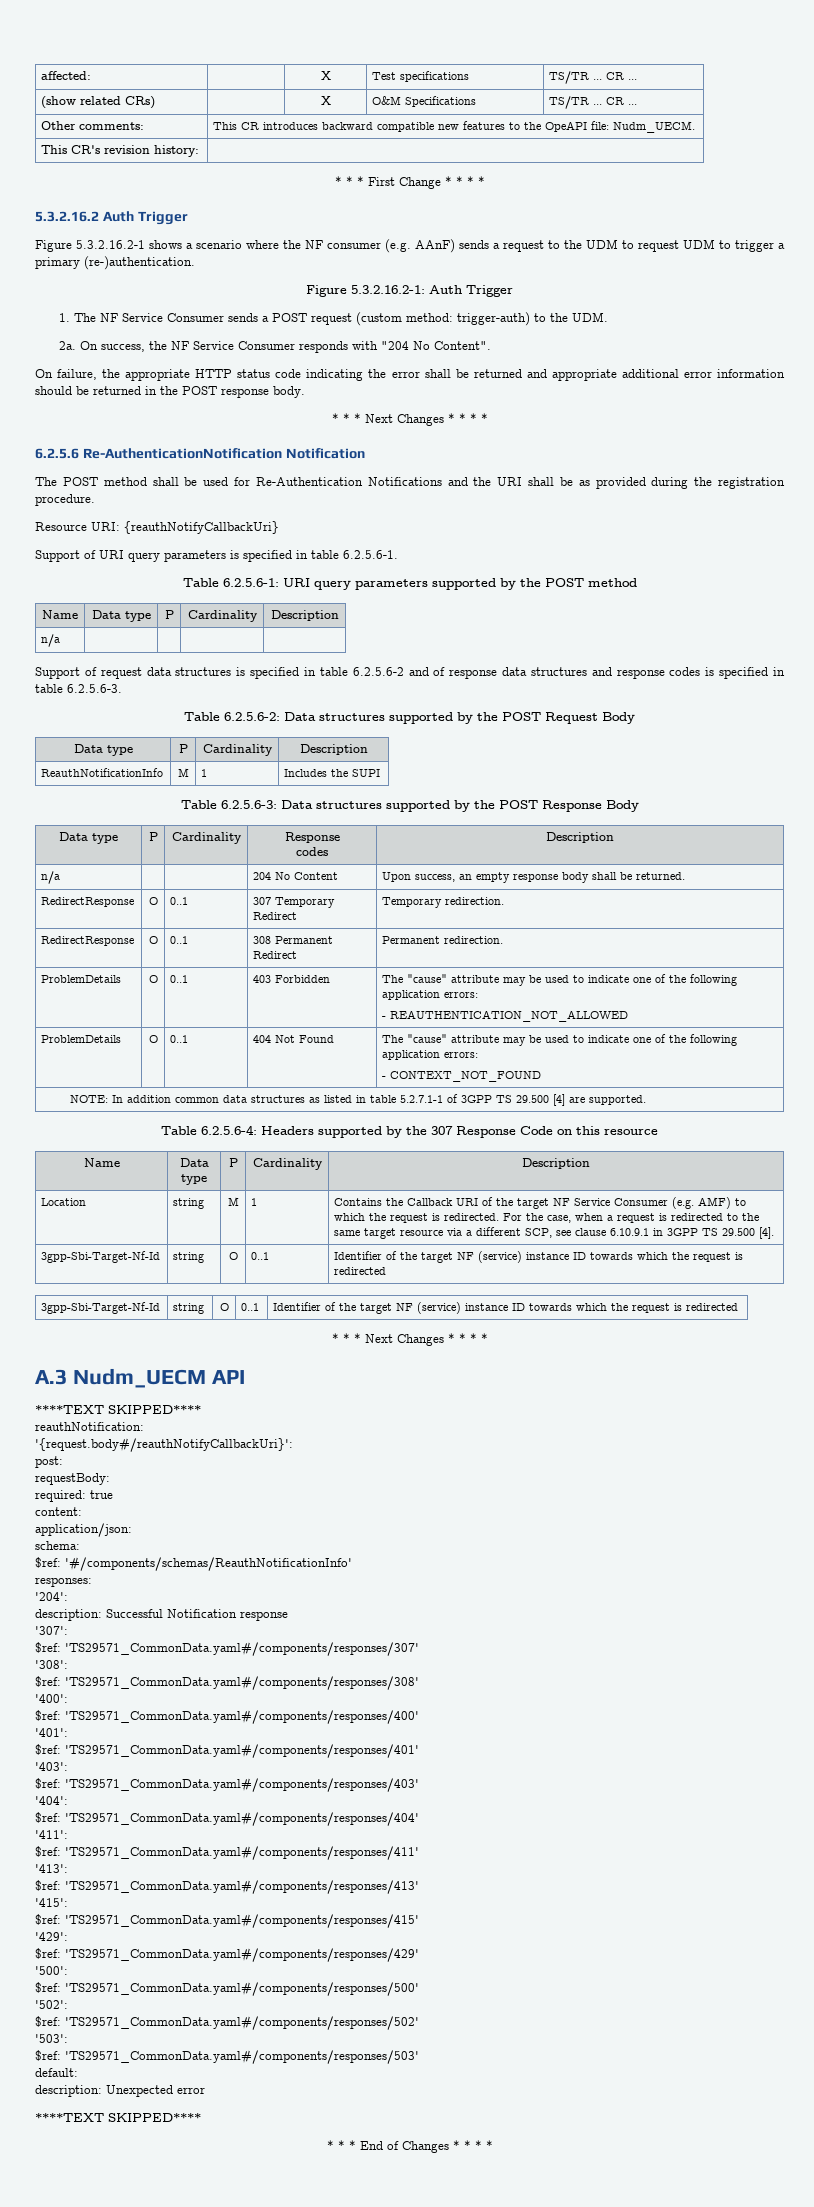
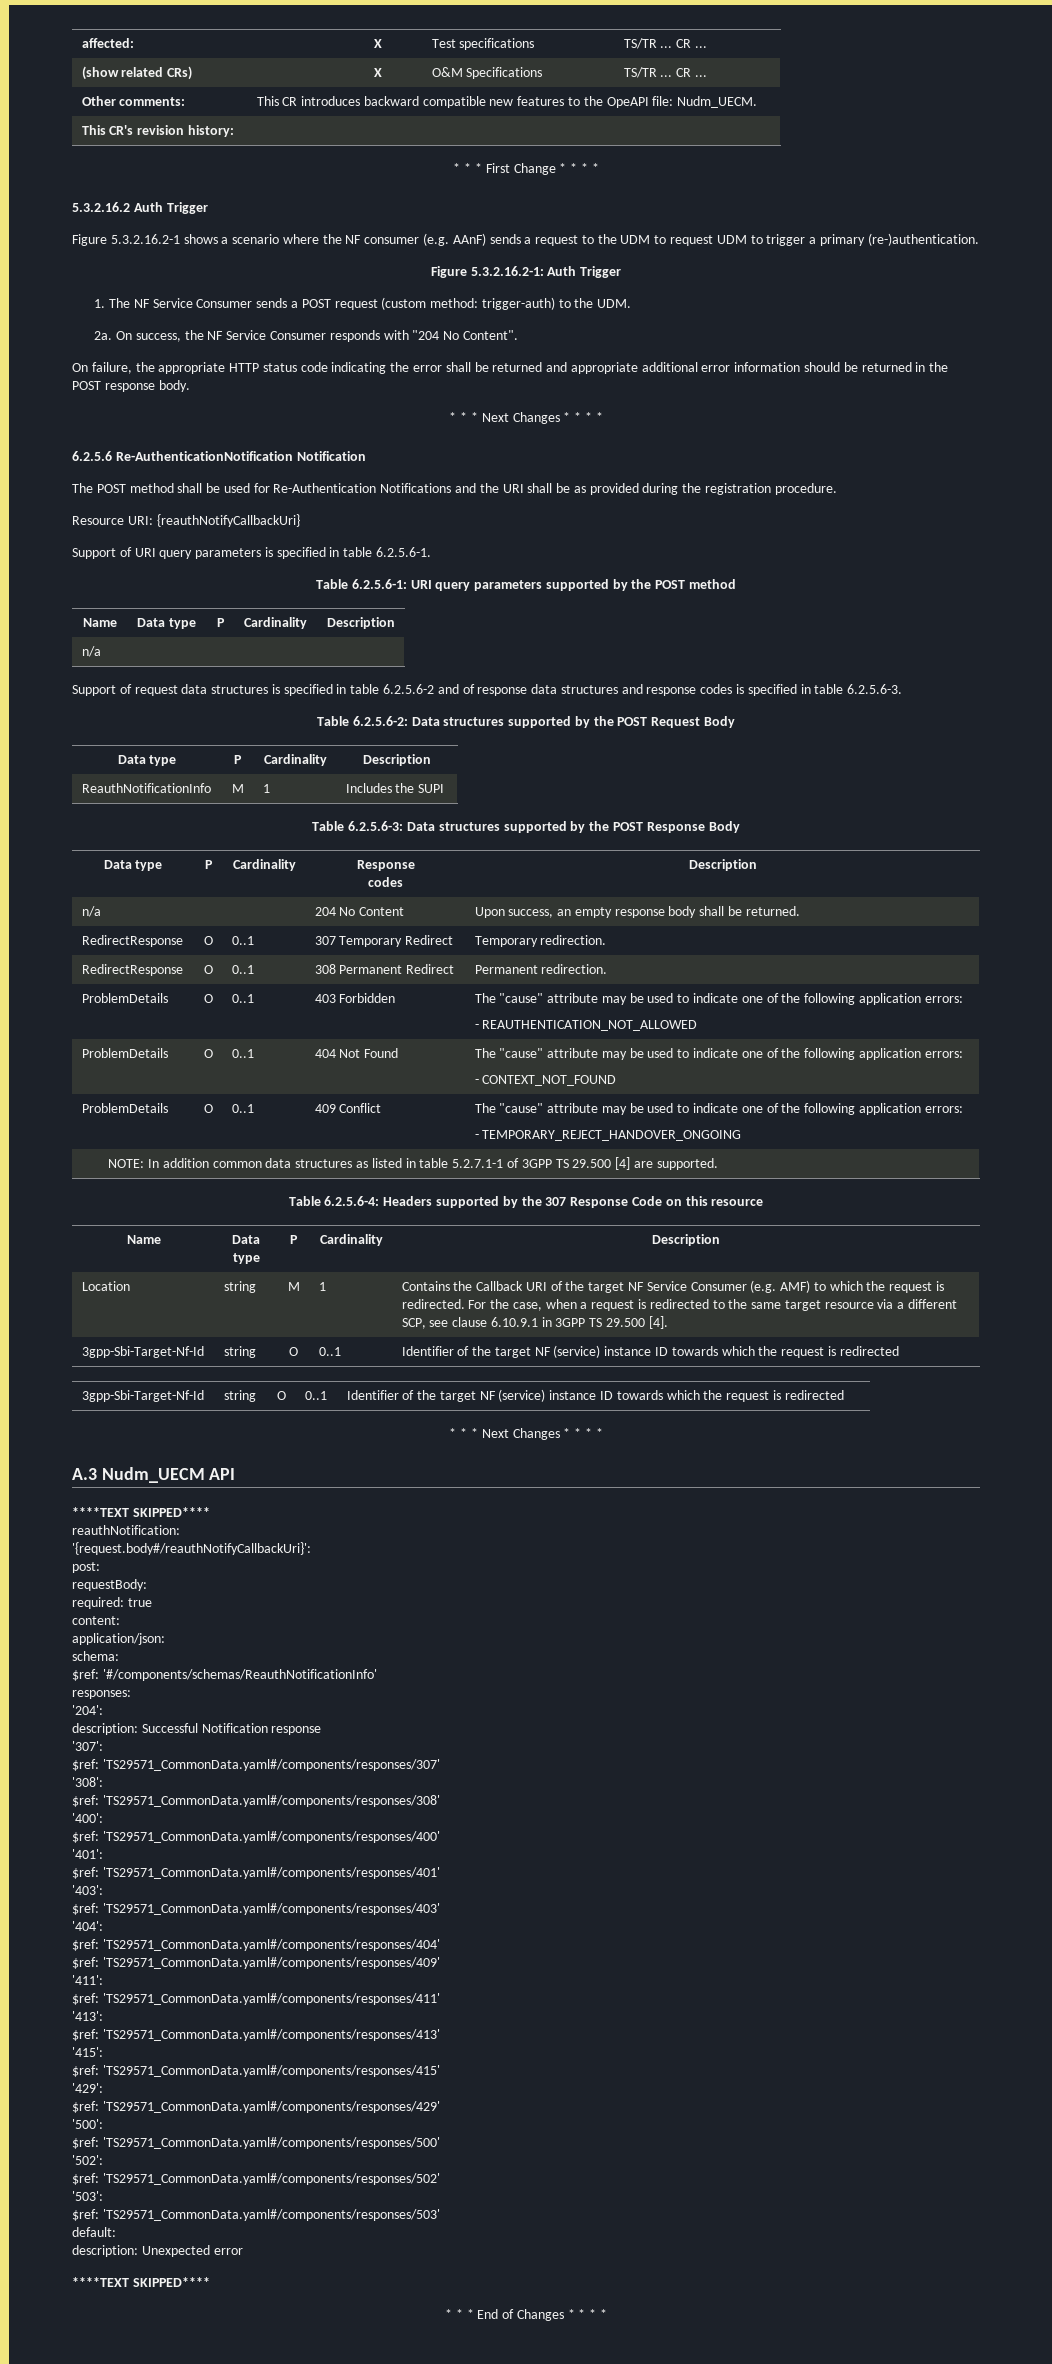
(542, 1076) none -> [81,1103,168,1113] [203,1104,213,1113] [231,1104,254,1113] [314,1103,382,1113] [474,1103,963,1115] [474,1130,742,1141] // ProblemDetails | O | 0..1 | 409 Conflict | The "cause" attribute may be used to indicate one of the following application errors: // - TEMPORARY_REJECT_HANDOVER_ONGOING
(419, 1819) none -> [72,1957,440,1969] // $ref: 'TS29571_CommonData.yaml#/components/responses/409'

